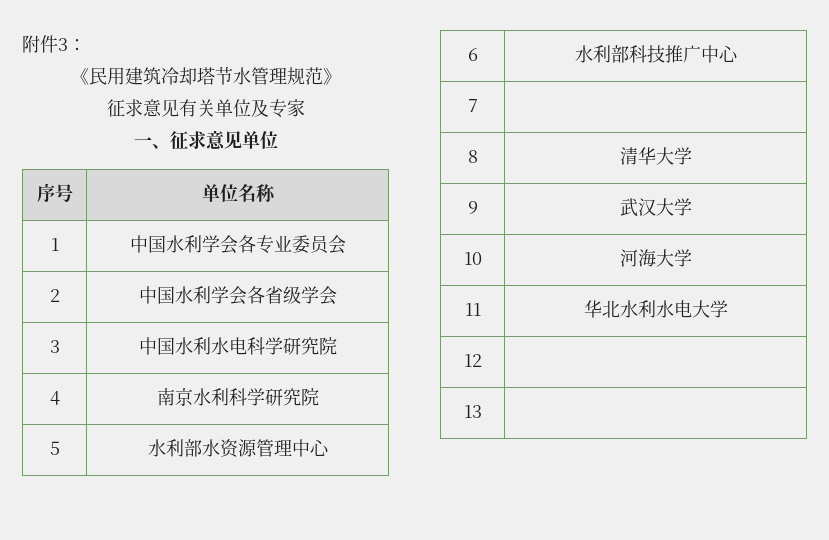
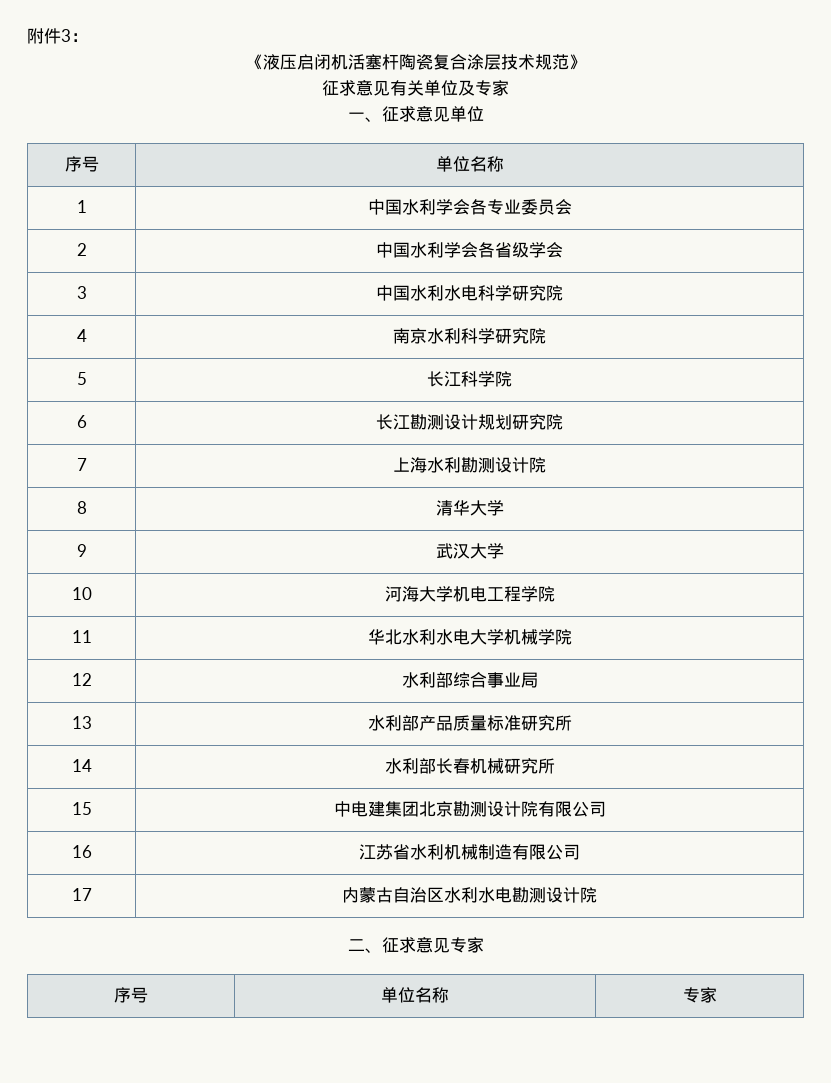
[88,67,287,85] 民用建筑冷却塔节水管理 -> [262,54,535,70] 液压启闭机活塞杆陶瓷复合涂层技术
[147,439,329,458] [467,48,478,61] [574,45,738,63] [467,99,478,112] 水利部水资源管理中心 // 6 | 水利部科技推广中心 // 7 | -> [427,371,512,387] [76,415,87,428] [376,414,563,430] [76,458,87,471] [393,457,546,473] 长江科学院 // 6 | 长江勘测设计规划研究院 // 7 | 上海水利勘测设计院
(692, 258) none -> [452,586,555,602] 机电工程学院
(728, 309) none -> [503,629,572,645] 机械学院
[463,405,482,418] // 13 | -> [401,672,538,688] [71,716,92,729] [367,715,572,731] [71,759,92,772] [384,758,555,774] [71,802,92,815] [333,801,606,817] [71,845,92,858] [359,844,580,860] [71,888,92,901] [342,887,597,903] [347,937,484,953] [114,987,148,1003] [381,987,449,1003] [682,987,717,1003] 水利部综合事业局 // 13 | 水利部产品质量标准研究所 // 14 | 水利部长春机械研究所 // 15 | 中电建集团北京勘测设计院有限公司 // 16 | 江苏省水利机械制造有限公司 // 17 | 内蒙古自治区水利水电勘测设计院 // 二、征求意见专家 // 序号 | 单位名称 | 专家

